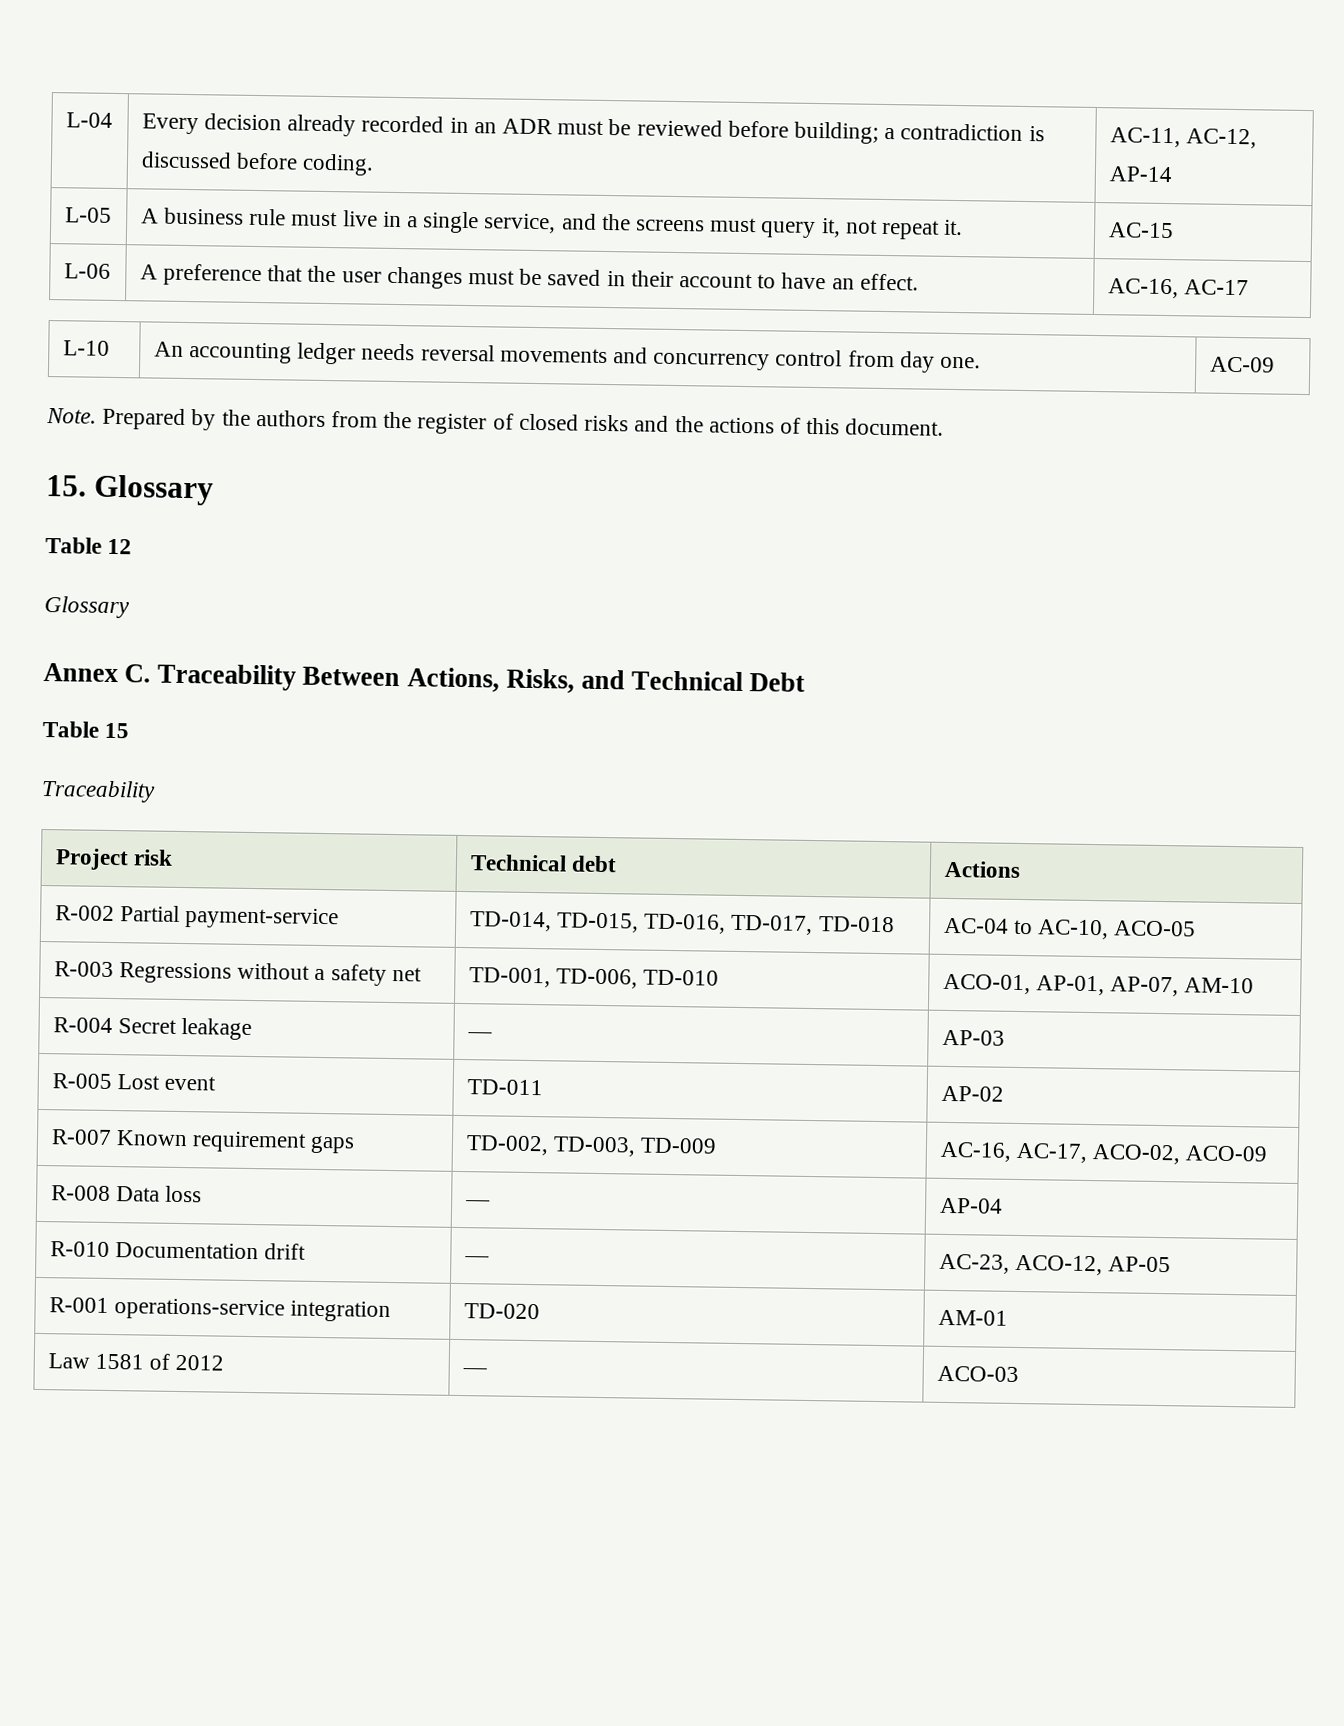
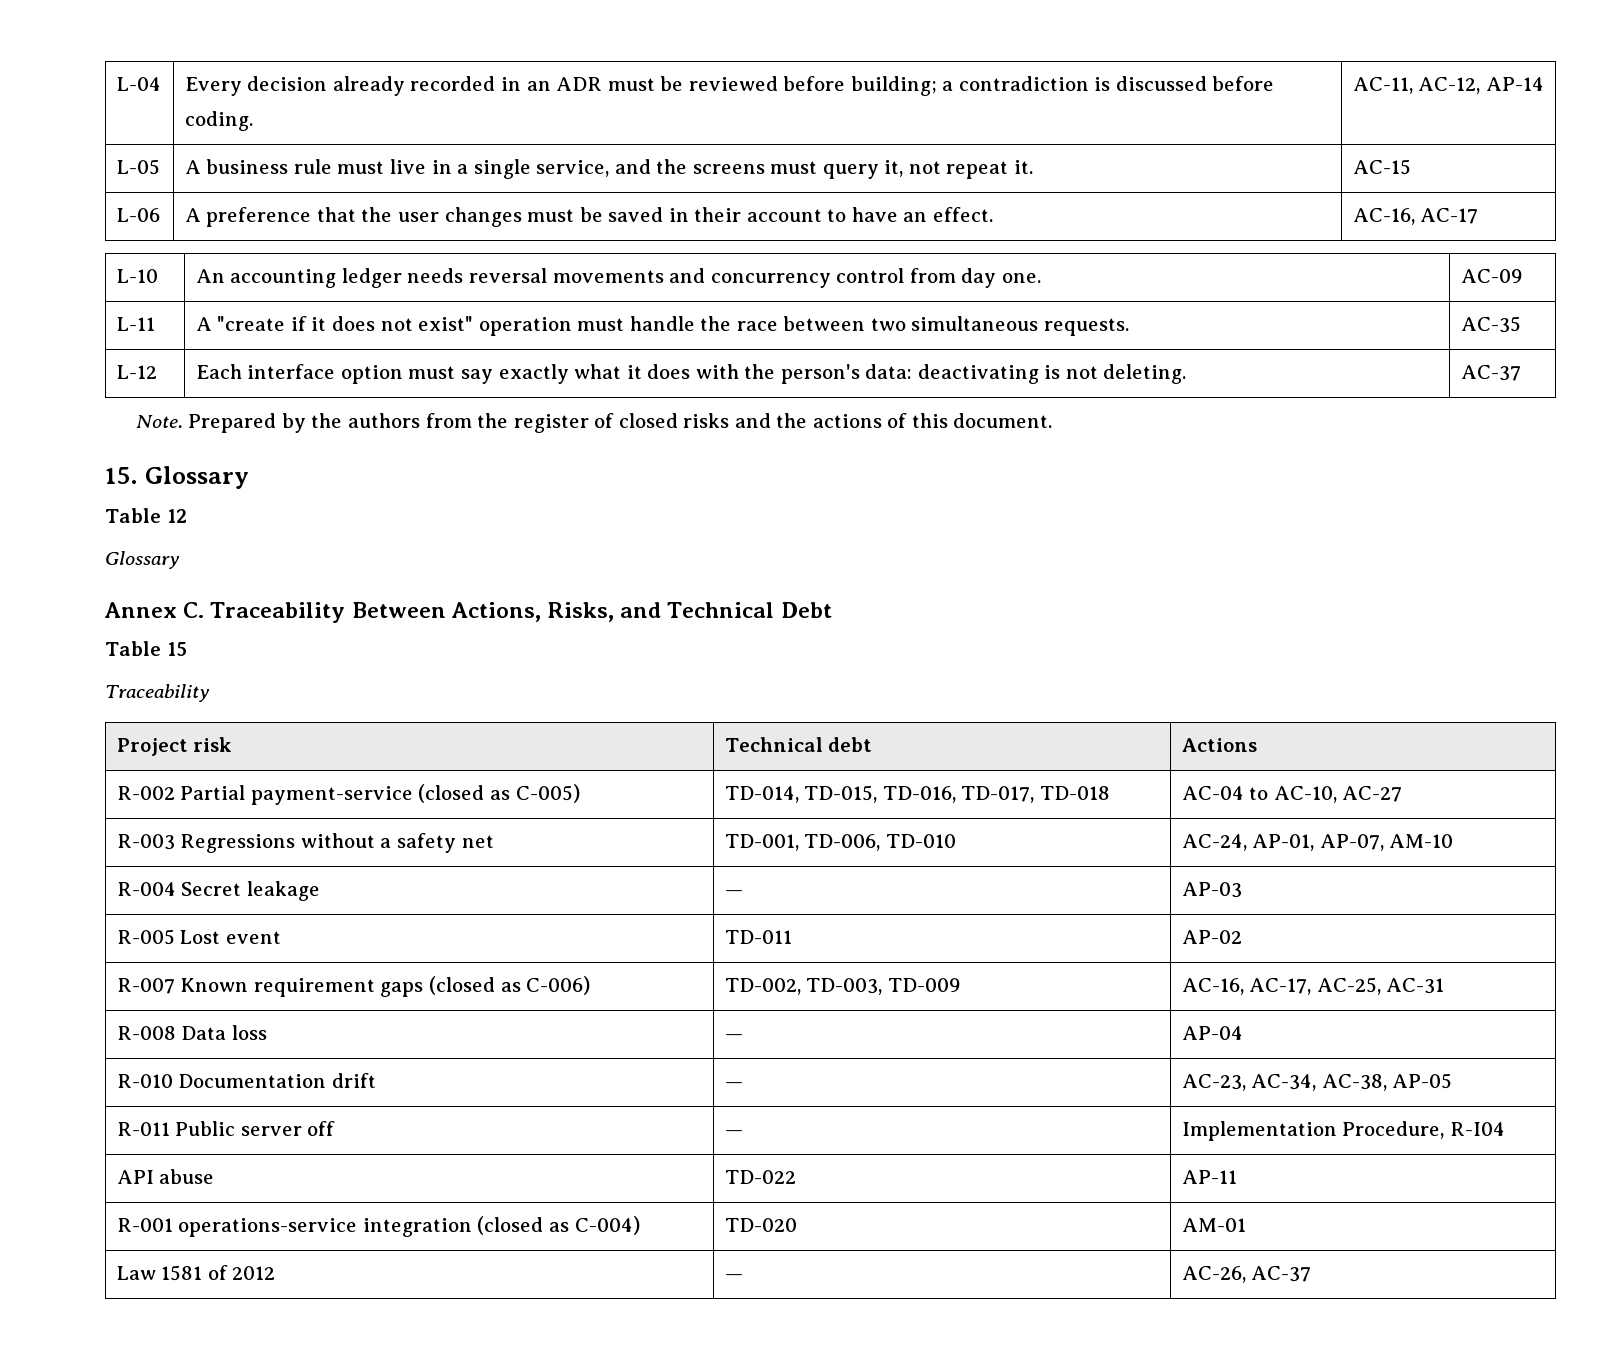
(1275, 364) none -> [116,317,155,331] [195,316,1129,336] [1460,316,1521,333] [116,365,157,379] [195,364,1187,384] [1460,365,1521,381] // L-11 | A "create if it does not exist" operation must handle the race between two simultaneous requests. | AC-35 // L-12 | Each interface option must say exactly what it does with the person's data: deactivating is not deleting. | AC-37
(340, 918) none -> [418,784,580,803] (closed as C-005)
[1114,920,1197,937] ACO-05 -> [1342,786,1403,802] AC-27
[942,973,1031,995] ACO-01, -> [1181,834,1247,851] AC-24,
(356, 1144) none -> [429,976,591,995] (closed as C-006)
[1092,1144,1269,1165] ACO-02, ACO-09 -> [1316,977,1445,995] AC-25, AC-31
[1014,1254,1103,1276] ACO-12, -> [1251,1074,1387,1091] AC-34, AC-38,
(1172, 1264) none -> [116,1121,336,1136] [724,1130,743,1136] [1181,1121,1505,1141] [116,1169,215,1184] [724,1170,796,1184] [1181,1170,1237,1184] // R-011 Public server off | — | Implementation Procedure, R-I04 // API abuse | TD-022 | AP-11
(392, 1311) none -> [477,1216,640,1235] (closed as C-004)
[936,1365,1019,1383] ACO-03 -> [1181,1266,1312,1283] AC-26, AC-37

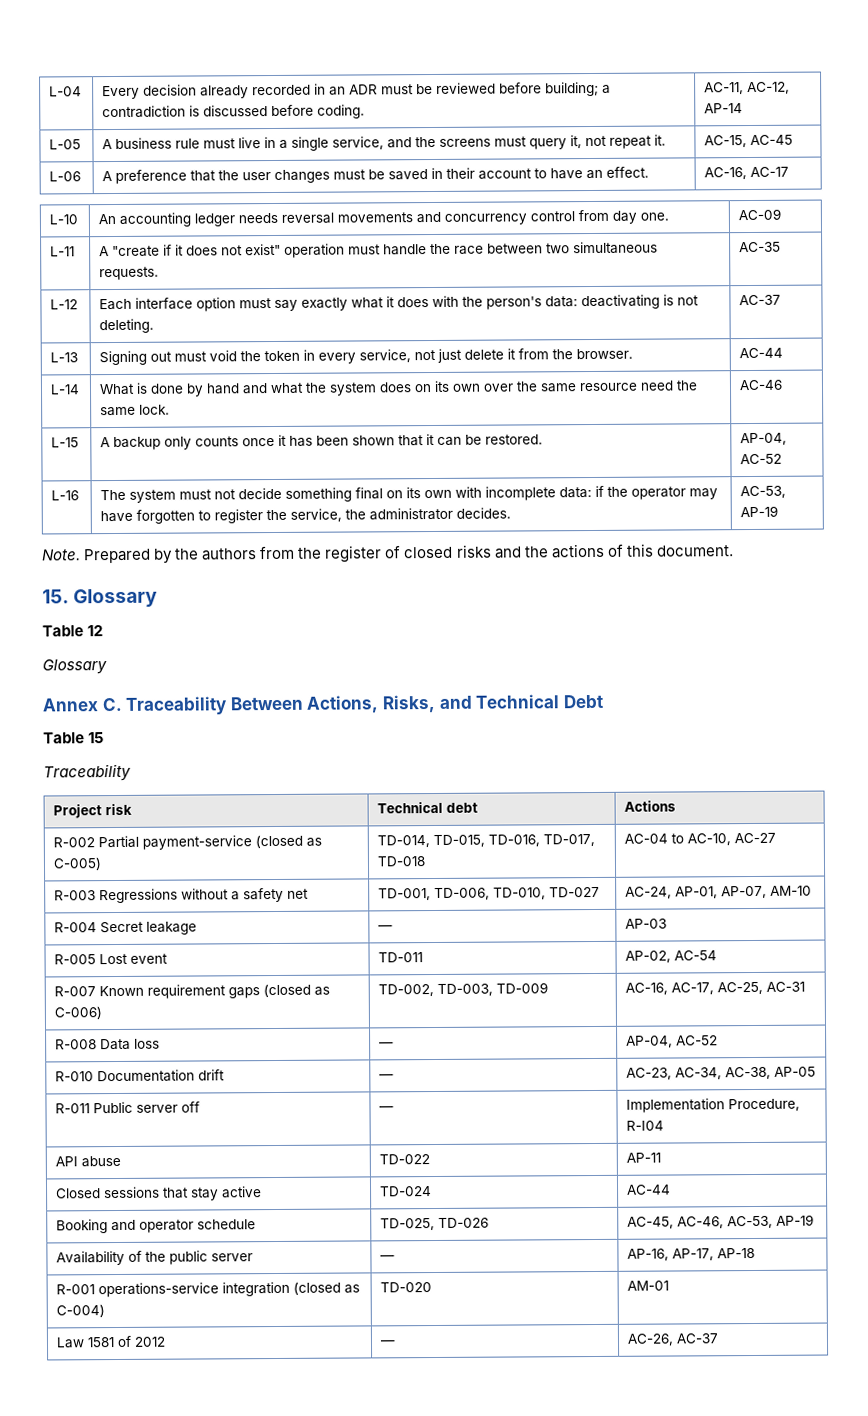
[1352,159,1411,175] AC-15 -> [704,134,794,148] AC-15, AC-45
(1521, 373) none -> [50,352,79,363] [99,348,634,366] [739,347,784,359] [50,384,81,395] [99,380,699,397] [100,404,171,417] [739,379,784,391] [51,437,80,448] [100,433,544,451] [740,432,788,446] [740,453,783,465] [51,490,80,501] [100,485,719,503] [100,507,512,524] [740,485,787,499] [740,505,779,518] // L-13 | Signing out must void the token in every service, not just delete it from the browser. | AC-44 // L-14 | What is done by hand and what the system does on its own over the same resource need the same lock. | AC-46 // L-15 | A backup only counts once it has been shown that it can be restored. | AP-04, AC-52 // L-16 | The system must not decide something final on its own with incomplete data: if the operator may have forgotten to register the service, the administrator decides. | AC-53, AP-19
[885,834,956,848] TD-010 -> [493,886,601,900] TD-010, TD-027
[1181,930,1242,944] AP-02 -> [625,950,718,963] AP-02, AC-54
[1181,1026,1243,1040] AP-04 -> [626,1035,719,1048] AP-04, AC-52
(1237, 1177) none -> [56,1186,263,1201] [380,1186,433,1197] [626,1184,672,1195] [56,1219,257,1234] [380,1217,490,1231] [627,1214,815,1229] [56,1250,254,1266] [380,1255,396,1261] [627,1247,756,1261] // Closed sessions that stay active | TD-024 | AC-44 // Booking and operator schedule | TD-025, TD-026 | AC-45, AC-46, AC-53, AP-19 // Availability of the public server | — | AP-16, AP-17, AP-18

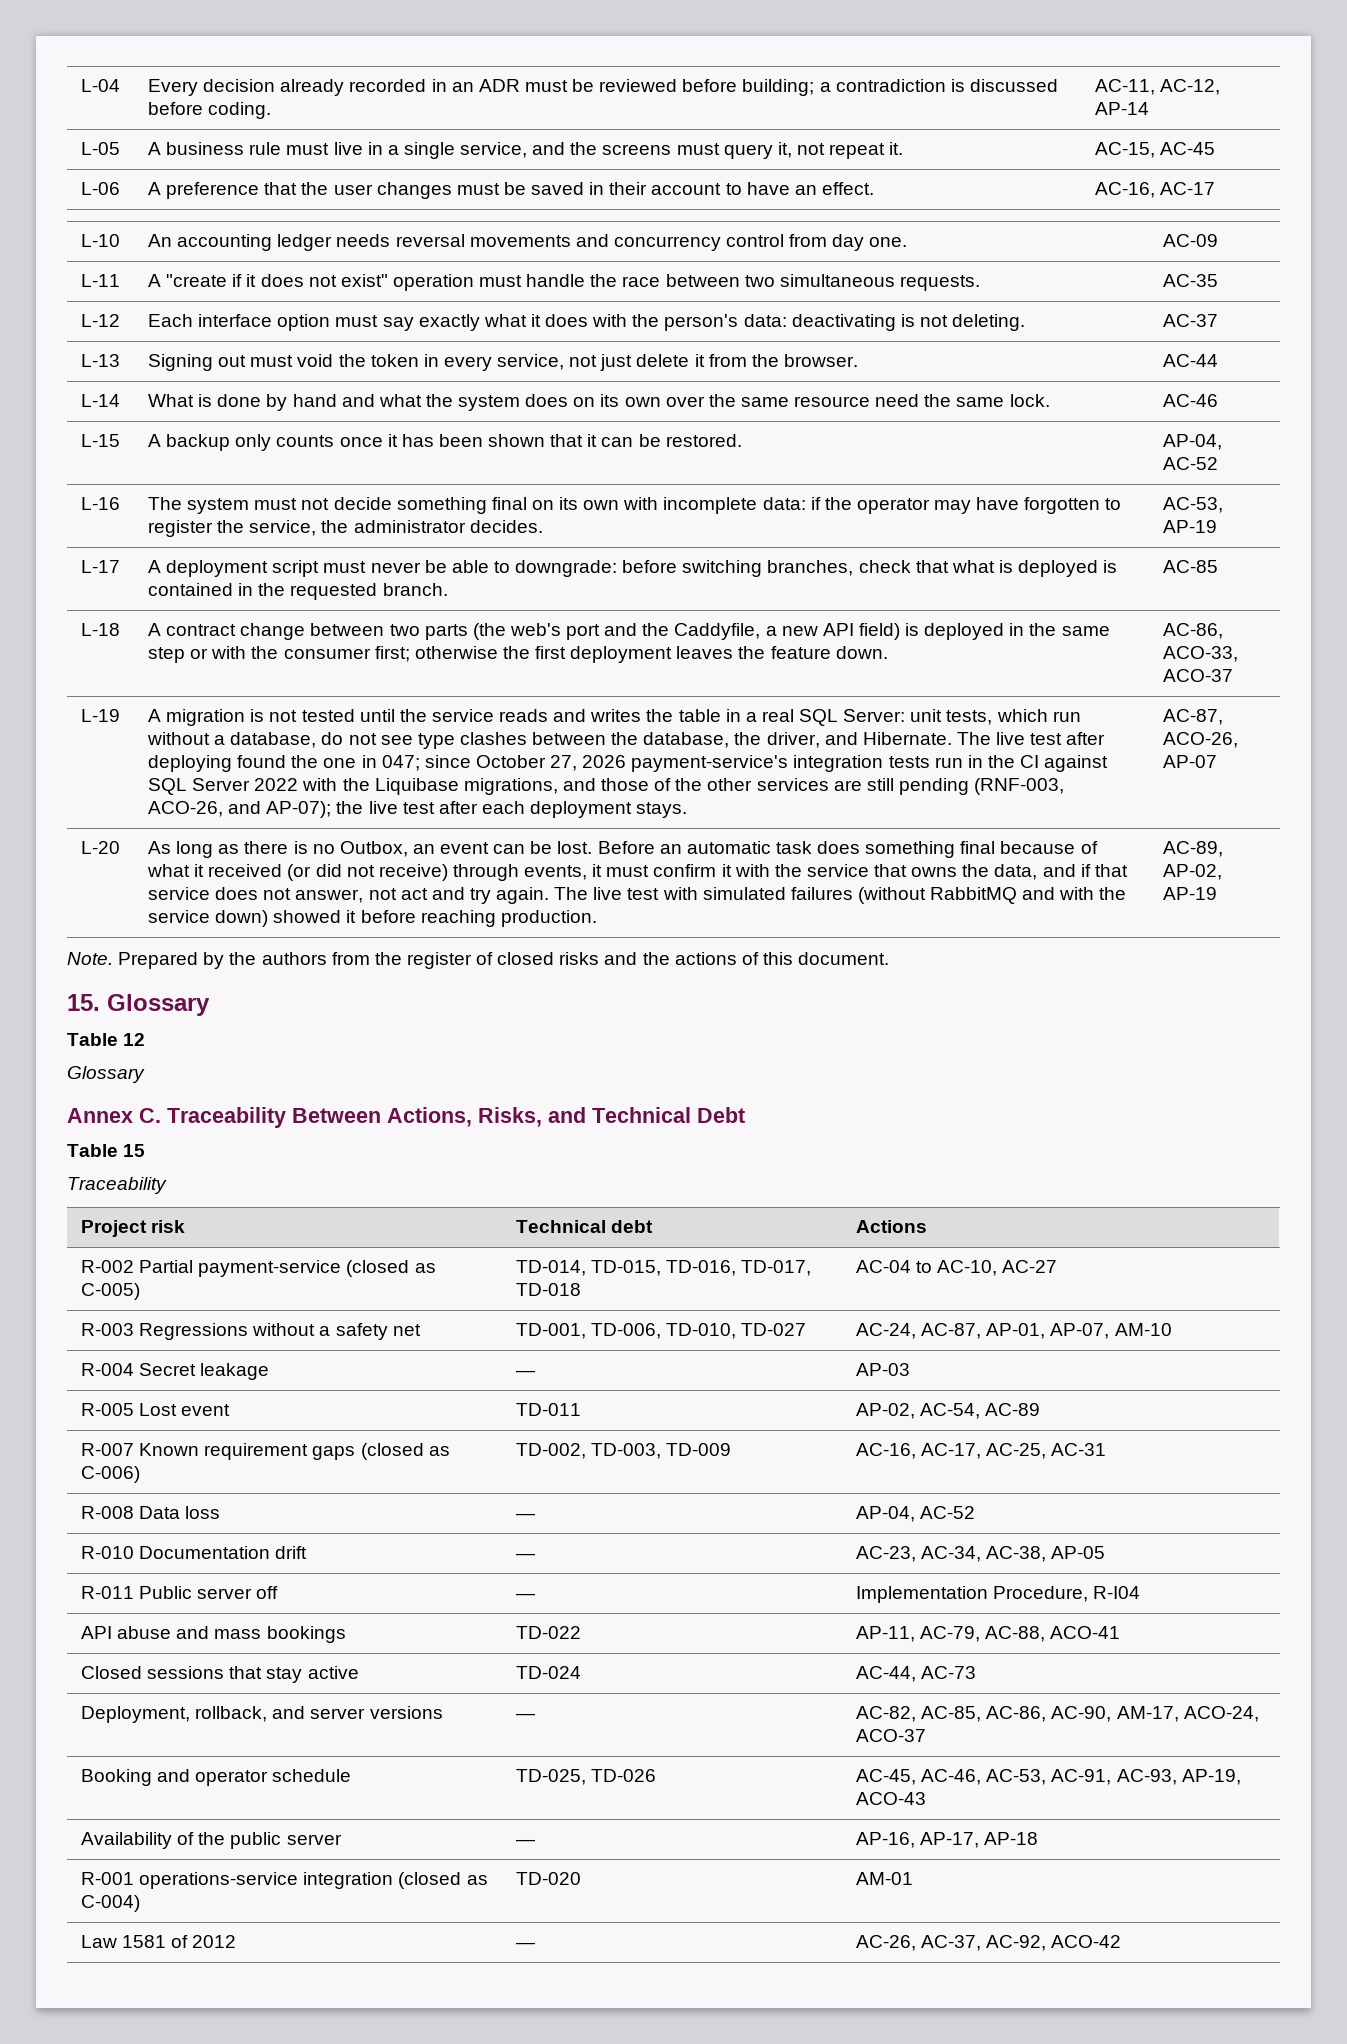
(779, 511) none -> [80,560,120,573] [147,560,1118,577] [147,583,448,600] [1162,560,1218,573] [80,623,120,636] [147,623,1110,640] [147,646,888,663] [1162,623,1223,639] [1162,646,1238,662] [1162,669,1233,682] [80,709,120,722] [147,709,1081,726] [146,732,1106,749] [147,755,1109,772] [147,778,1065,795] [147,801,688,818] [1162,709,1223,725] [1162,732,1238,748] [1162,755,1217,768] [80,841,120,854] [147,841,1098,858] [146,864,1128,881] [147,887,1127,904] [147,910,597,927] [1162,841,1223,857] [1162,864,1222,880] [1162,887,1217,900] // L-17 | A deployment script must never be able to downgrade: before switching branches, check that what is deployed is contained in the requested branch. | AC-85 // L-18 | A contract change between two parts (the web's port and the Caddyfile, a new API field) is deployed in the same step or with the consumer first; otherwise the first deployment leaves the feature down. | AC-86, ACO-33, ACO-37 // L-19 | A migration is not tested until the service reads and writes the table in a real SQL Server: unit tests, which run without a database, do not see type clashes between the database, the driver, and Hibernate. The live test after deploying found the one in 047; since October 27, 2026 payment-service's integration tests run in the CI against SQL Server 2022 with the Liquibase migrations, and those of the other services are still pending (RNF-003, ACO-26, and AP-07); the live test after each deployment stays. | AC-87, ACO-26, AP-07 // L-20 | As long as there is no Outbox, an event can be lost. Before an automatic task does something final because of what it received (or did not receive) through events, it must confirm it with the service that owns the data, and if that service does not answer, not act and try again. The live test with simulated failures (without RabbitMQ and with the service down) showed it before reaching production. | AC-89, AP-02, AP-19
(673, 892) none -> [921,1323,982,1339] AC-87,
[674,950,718,961] AC-54 -> [920,1403,1041,1419] AC-54, AC-89
[379,1154,431,1165] [626,1152,662,1163] | TD-022 | AP-11 -> [176,1626,346,1643] [515,1626,581,1639] [855,1626,1121,1642] and mass bookings | TD-022 | AP-11, AC-79, AC-88, ACO-41
[626,1184,672,1195] AC-44 -> [855,1666,977,1682] [80,1706,443,1723] [515,1713,535,1719] [855,1706,1259,1722] [855,1729,926,1742] AC-44, AC-73 // Deployment, rollback, and server versions | — | AC-82, AC-85, AC-86, AC-90, AM-17, ACO-24, ACO-37
[776,1214,815,1226] AP-19 -> [1051,1769,1241,1785] [855,1792,926,1805] AC-91, AC-93, AP-19, ACO-43
[676,1333,719,1344] AC-37 -> [921,1935,1122,1951] AC-37, AC-92, ACO-42

